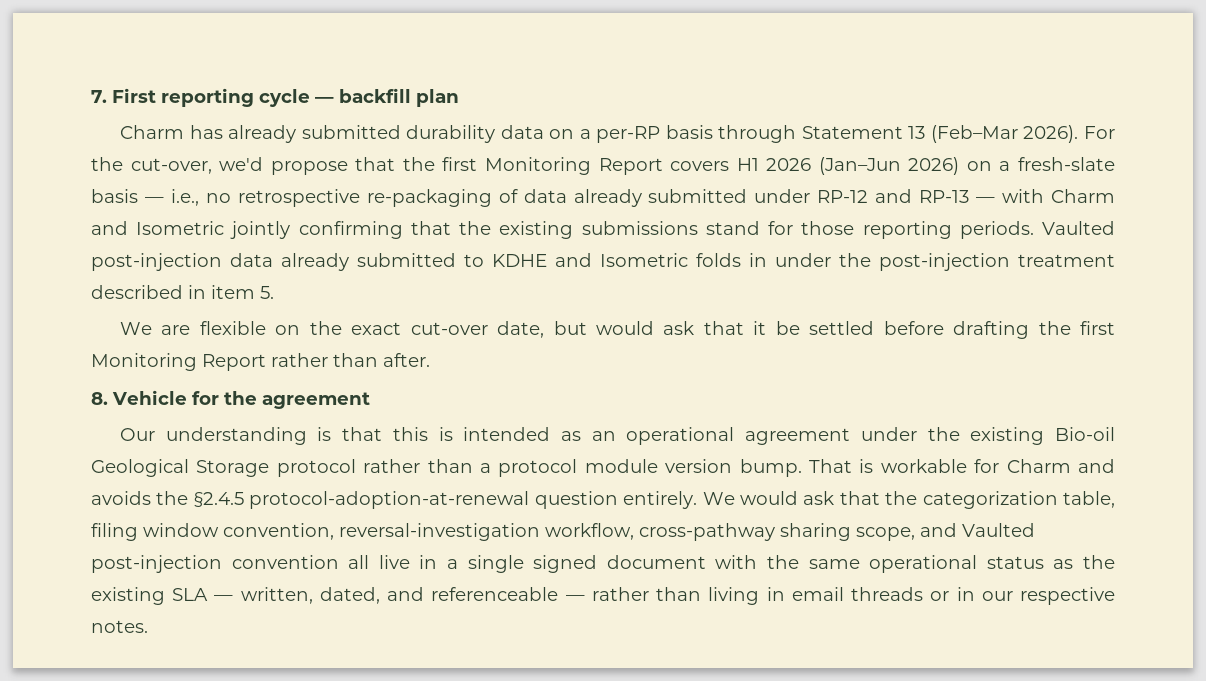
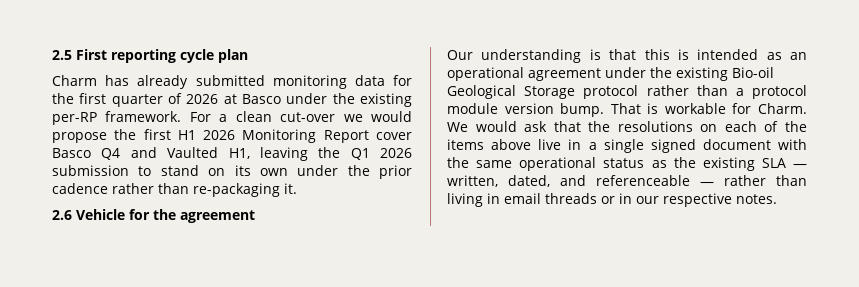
[91,90,107,103] 7. -> [52,50,72,60] 2.5
[315,88,411,103] — backfill -> (214, 56) none
[406,125,1116,143] [91,157,1115,175] [91,189,1115,207] [91,221,1116,239] [91,253,1115,271] [91,285,274,299] [119,321,1115,339] [91,353,430,371] [91,392,108,405] durability data on a per-RP basis through Statement 13 (Feb–Mar 2026). For the cut-over, we'd propose that the first Monitoring Report covers H1 2026 (Jan–Jun 2026) on a fresh-slate basis — i.e., no retrospective re-packaging of data already submitted under RP-12 and RP-13 — with Charm and Isometric jointly confirming that the existing submissions stand for those reporting periods. Vaulted post-injection data already submitted to KDHE and Isometric folds in under the post-injection treatment described in item 5. // We are flexible on the exact cut-over date, but would ask that it be settled before drafting the first Monitoring Report rather than after. // 8. -> [272,75,412,89] [52,93,412,107] [52,111,412,125] [52,129,412,143] [52,147,412,161] [52,165,412,179] [52,183,297,197] [52,210,72,220] monitoring data for the first quarter of 2026 at Basco under the existing per-RP framework. For a clean cut-over we would propose the first H1 2026 Monitoring Report cover Basco Q4 and Vaulted H1, leaving the Q1 2026 submission to stand on its own under the prior cadence rather than re-packaging it. // 2.6
[1006,459,1115,473] [91,491,698,509] Charm and avoids the §2.4.5 protocol-adoption-at-renewal question entirely. -> [758,103,807,114] Charm.
[922,491,1115,509] [91,523,1035,541] [91,555,370,573] categorization table, filing window convention, reversal-investigation workflow, cross-pathway sharing scope, and Vaulted post-injection convention all -> [617,121,807,132] [447,139,532,150] resolutions on each of the items above

